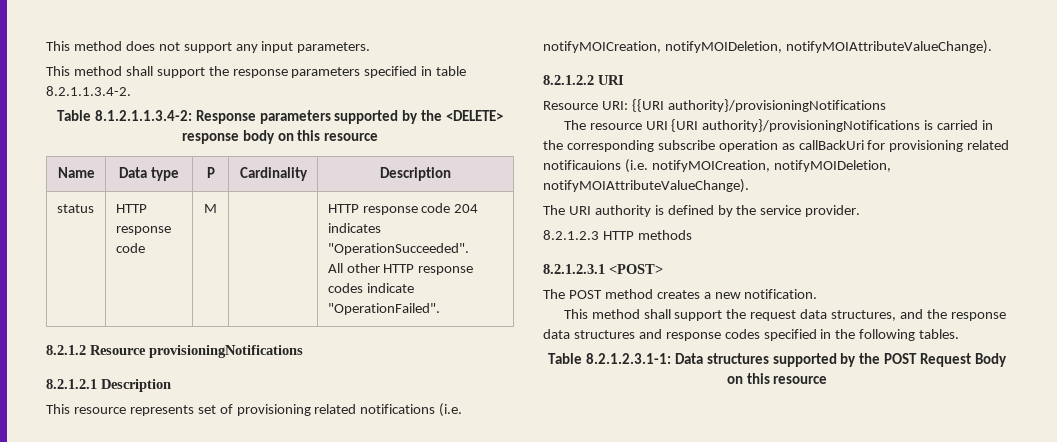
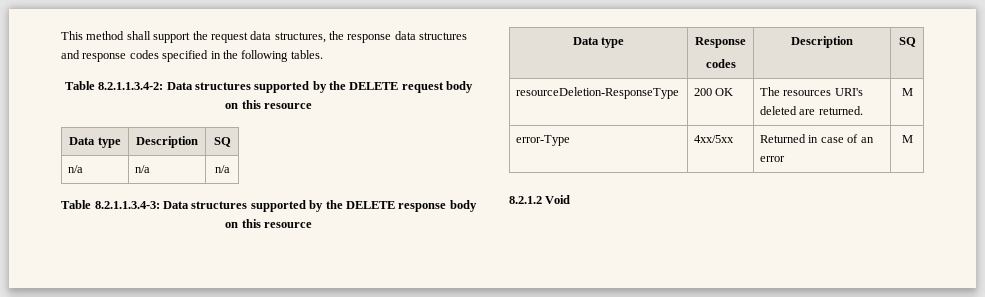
[46,41,371,53] [46,66,467,78] [46,86,131,96] [56,110,504,124] [181,130,379,144] [57,167,95,178] [119,167,179,181] [206,167,215,178] [239,167,308,181] [380,167,451,181] [56,204,94,213] [115,204,147,213] [115,226,171,235] [115,243,145,253] [204,204,217,213] [327,203,479,215] [327,223,381,233] [327,243,469,255] [327,263,474,275] [327,283,414,293] [327,303,440,315] [46,345,303,358] [46,379,171,392] [46,403,463,417] [543,40,992,54] [543,75,624,85] [543,99,886,112] [563,119,994,132] [543,140,1010,152] [543,159,891,173] [543,179,749,193] [543,205,861,217] [543,230,692,240] [543,264,663,274] [543,289,818,299] [563,309,640,319] This method does not support any input parameters. // This method shall support the response parameters specified in table 8.2.1.1.3.4-2. // Table 8.1.2.1.1.3.4-2: Response parameters supported by the <DELETE> response body on this resource // Name | Data type | P | Cardinality | Description // status | HTTP response code | M | | HTTP response code 204 indicates "OperationSucceeded". // All other HTTP response codes indicate "OperationFailed". // 8.2.1.2 Resource provisioningNotifications // 8.2.1.2.1 Description // This resource represents set of provisioning related notifications (i.e. notifyMOICreation, notifyMOIDeletion, notifyMOIAttributeValueChange). // 8.2.1.2.2 URI // Resource URI: {{URI authority}/provisioningNotifications // The resource URI {URI authority}/provisioningNotifications is carried in the corresponding subscribe operation as callBackUri for provisioning related notificauions (i.e. notifyMOICreation, notifyMOIDeletion, notifyMOIAttributeValueChange). // The URI authority is defined by the service provider. // 8.2.1.2.3 HTTP methods // 8.2.1.2.3.1 <POST> // The POST method creates a new notification. // This method -> [61,31,125,40] This method
[900,309,924,319] and -> (326, 37) none
[585,353,1008,367] [726,373,828,384] 8.2.1.2.3.1-1: Data structures supported by the POST Request Body on this resource -> [98,81,474,93] [225,100,312,109] [69,137,121,148] [136,136,198,148] [213,137,231,147] [68,165,84,173] [135,165,151,173] [214,165,230,173] [61,200,477,212] [225,219,312,228] [572,37,625,48] [695,37,746,48] [705,59,736,68] [791,36,853,48] [898,37,916,47] [516,87,680,99] [694,88,734,96] [760,87,863,96] [760,106,863,115] [901,88,913,96] [516,135,571,146] [694,135,735,143] [760,134,874,143] [760,156,786,162] [901,135,913,143] [509,195,571,204] 8.2.1.1.3.4-2: Data structures supported by the DELETE request body on this resource // Data type | Description | SQ // n/a | n/a | n/a // Table 8.2.1.1.3.4-3: Data structures supported by the DELETE response body on this resource // Data type | Response // codes | Description | SQ // resourceDeletion-ResponseType | 200 OK | The resources URI's deleted are returned. | M // error-Type | 4xx/5xx | Returned in case of an error | M // 8.2.1.2 Void

